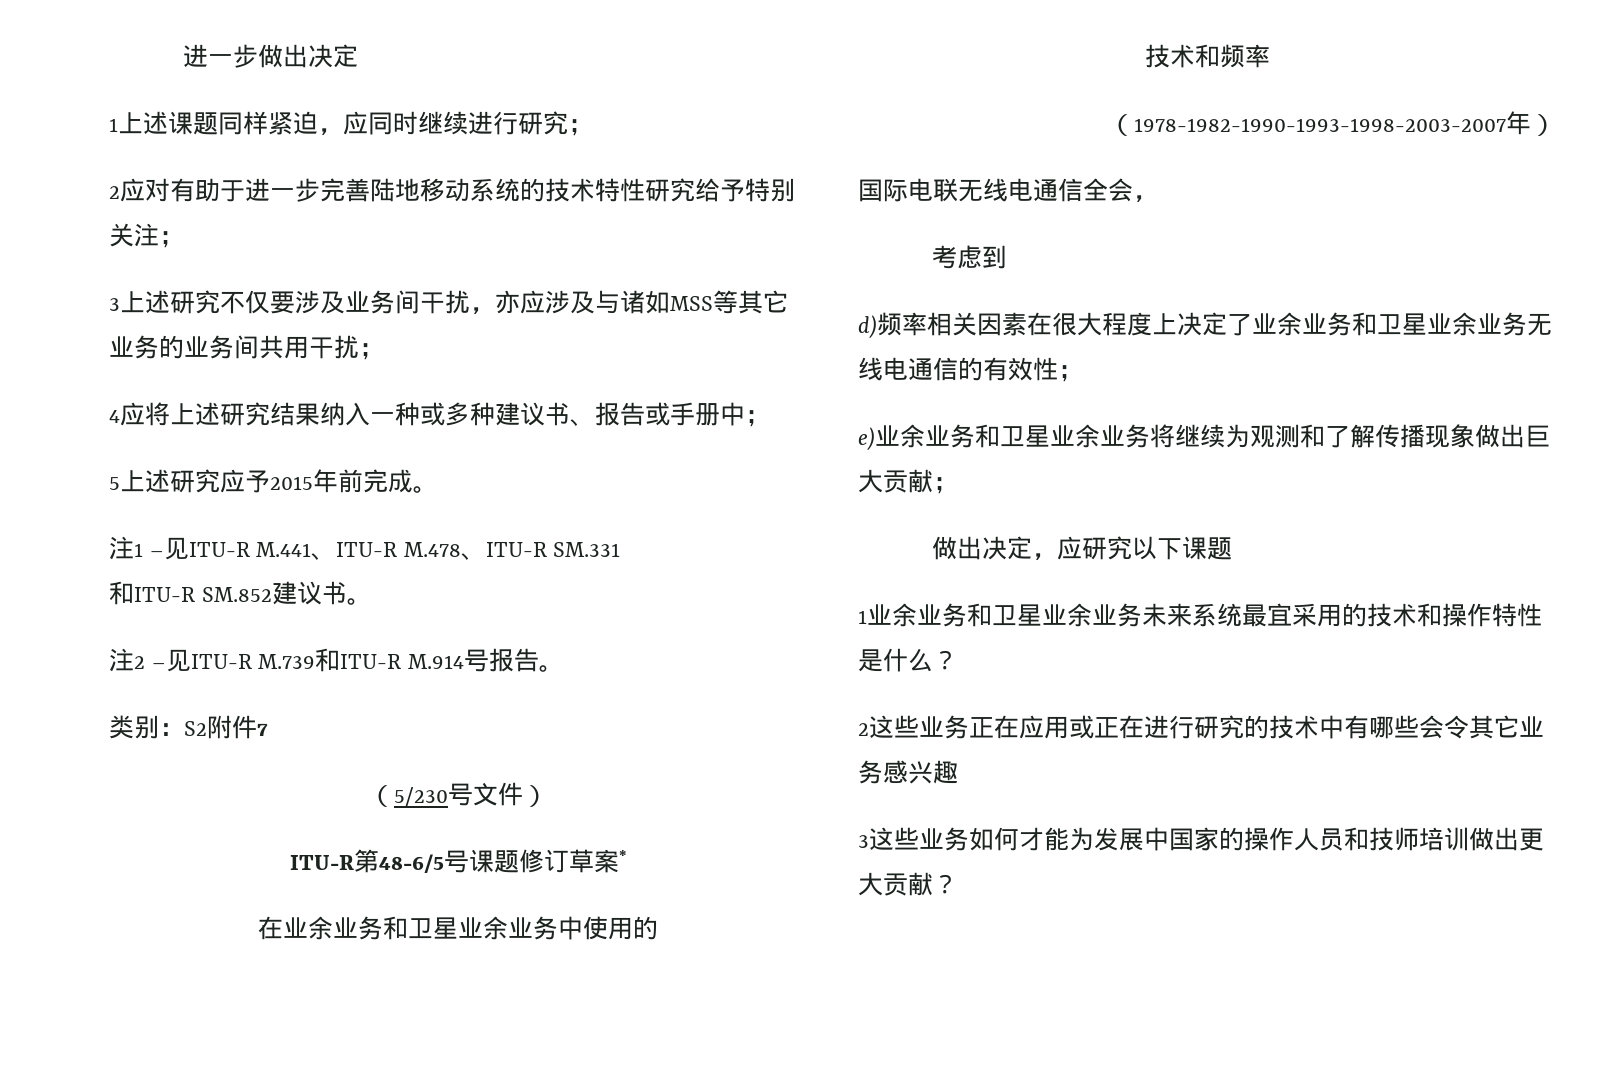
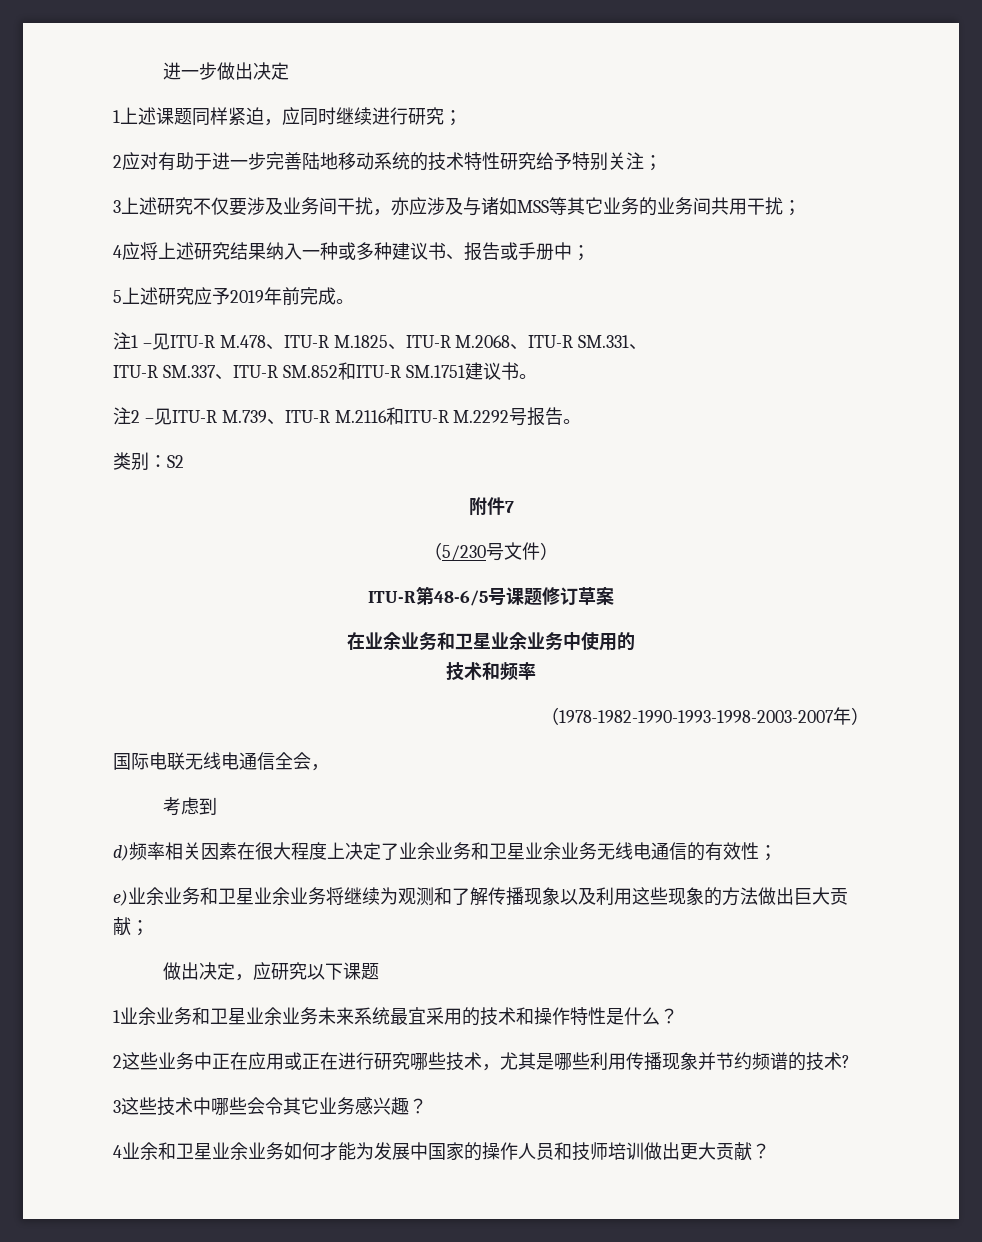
[270,476,313,490] 2015 -> [230,290,264,303] 2019
[256,542,621,560] [109,581,272,605] M.441、ITU-R M.478、ITU-R SM.331 // 和ITU-R SM.852 -> [219,335,648,350] [113,362,465,380] M.478、ITU-R M.1825、ITU-R M.2068、ITU-R SM.331、 // ITU-R SM.337、ITU-R SM.852和ITU-R SM.1751
[315,648,464,672] 和ITU-R M.914 -> [266,407,510,425] 、ITU-R M.2116和ITU-R M.2292
(207, 728) none -> (184, 461) //
[618,850,627,861] * -> (614, 596) none
(1475, 436) none -> [560,887,758,906] 以及利用这些现象的方法
(969, 727) none -> [194,1052,212,1070] 中
[1244,715,1369,739] 的技术中有 -> [410,1052,850,1071] [113,1097,211,1116] 哪些技术，尤其是哪些利用传播现象并节约频谱的技术? // 3这些技术中
[858,827,919,851] // 3这些 -> [409,1098,427,1114] [113,1142,248,1161] ？ // 4业余和卫星业余

